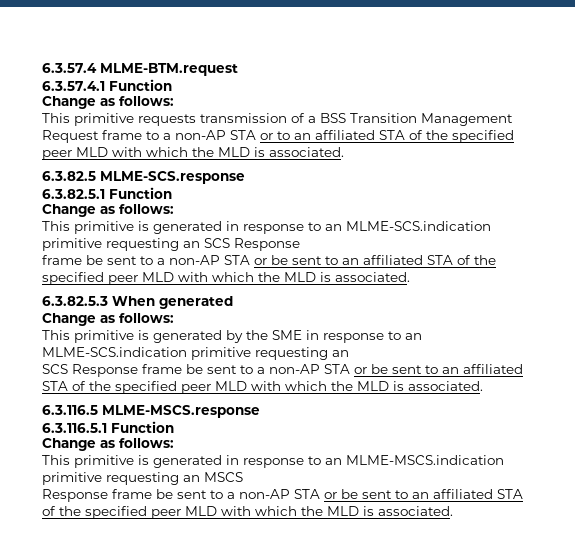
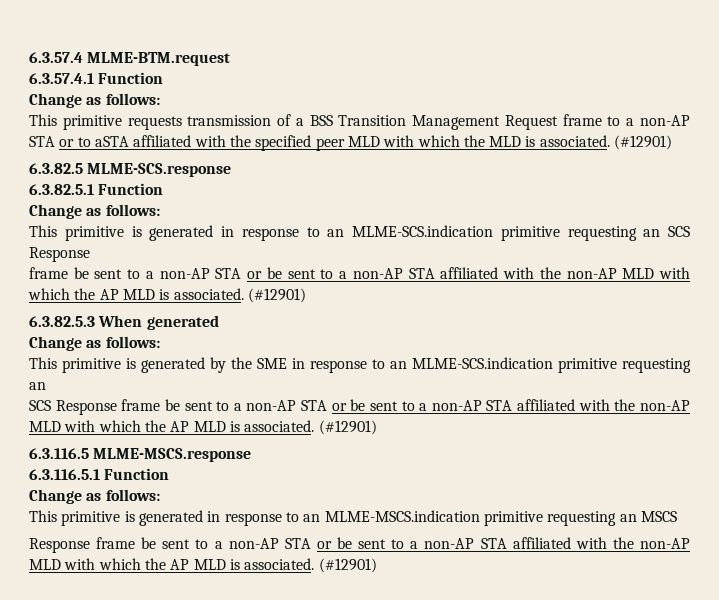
[294,130,423,140] an affiliated STA of -> [94,135,226,147] aSTA affiliated with
(344, 152) none -> [614,135,673,150] (#12901)
[342,255,496,265] [42,272,410,285] an affiliated STA of the specified peer MLD with which the MLD is associated. -> [339,267,690,279] [28,288,306,303] a non-AP STA affiliated with the non-AP MLD with which the AP MLD is associated. (#12901)
[442,364,523,374] [42,381,483,394] an affiliated STA of the specified peer MLD with which the MLD is associated. -> [419,399,691,411] [29,420,377,435] a non-AP STA affiliated with the non-AP MLD with which the AP MLD is associated. (#12901)
[412,489,523,499] [42,506,453,519] an affiliated STA of the specified peer MLD with which the MLD is associated. -> [410,537,690,549] [29,558,377,573] a non-AP STA affiliated with the non-AP MLD with which the AP MLD is associated. (#12901)

